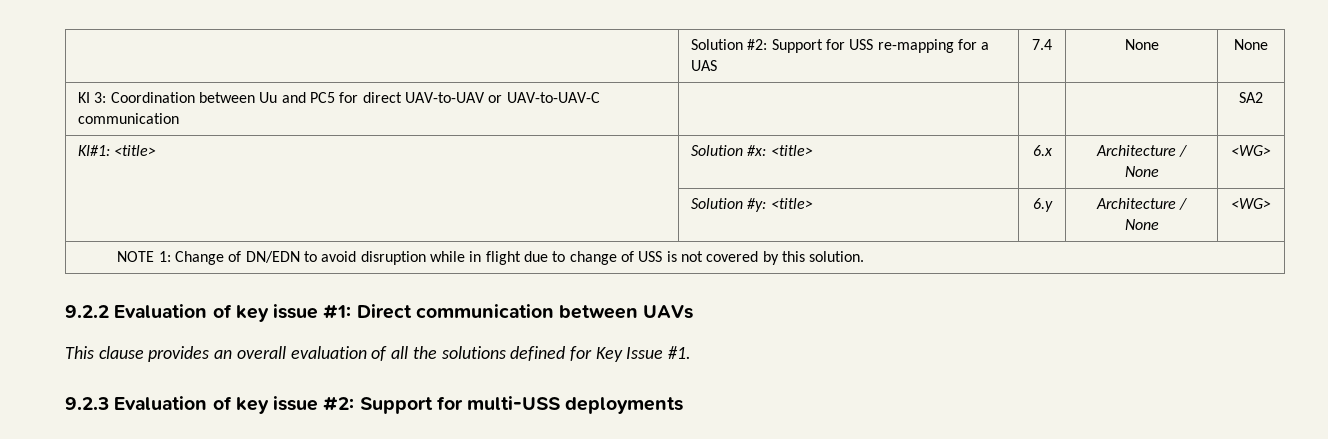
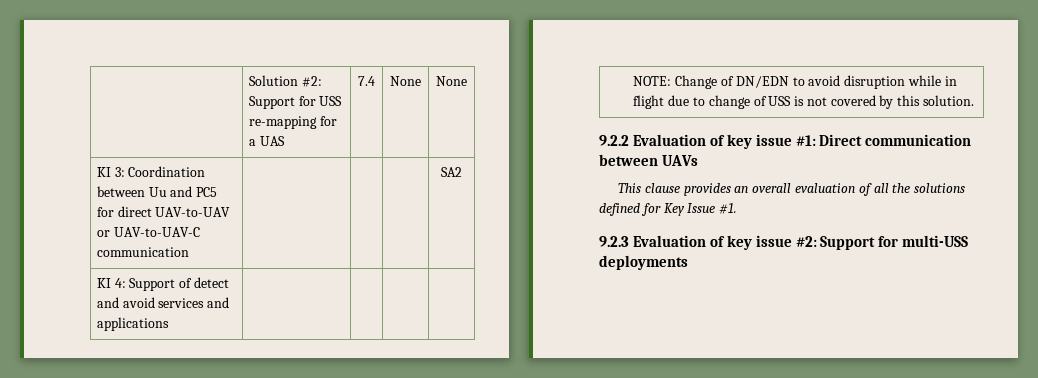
[77,145,157,156] [690,145,813,156] [1032,145,1053,156] [1095,145,1188,157] [1124,166,1159,177] [1231,145,1271,156] [690,198,813,212] [1032,198,1053,212] [1095,198,1188,210] [1124,219,1159,230] [1231,198,1271,209] [117,251,171,262] KI#1: <title> | Solution #x: <title> | 6.x | Architecture / None | <WG> // | Solution #y: <title> | 6.y | Architecture / None | <WG> // NOTE 1: -> [96,277,229,291] [96,297,230,308] [96,317,169,331] [633,76,672,86] KI 4: Support of detect and avoid services and applications | | | | // NOTE:

